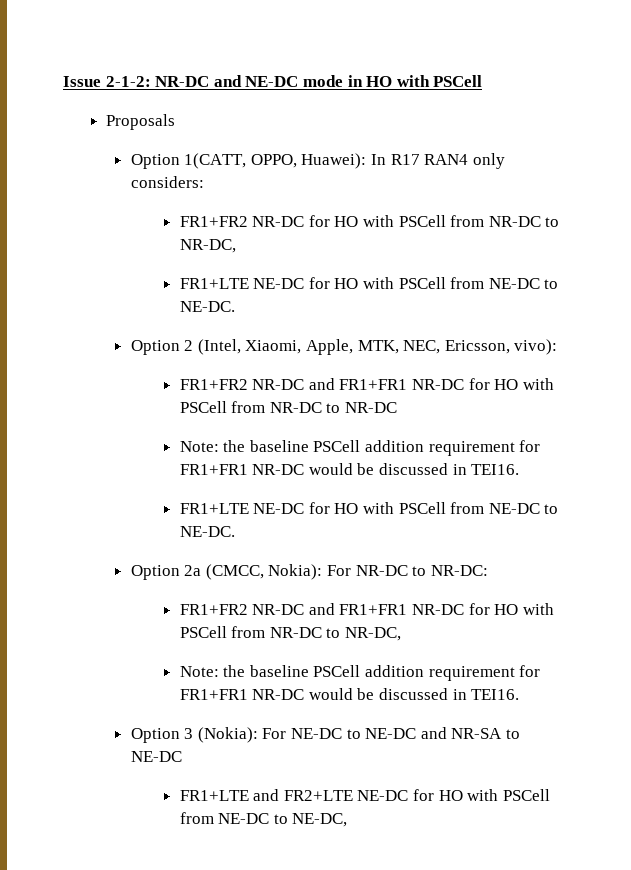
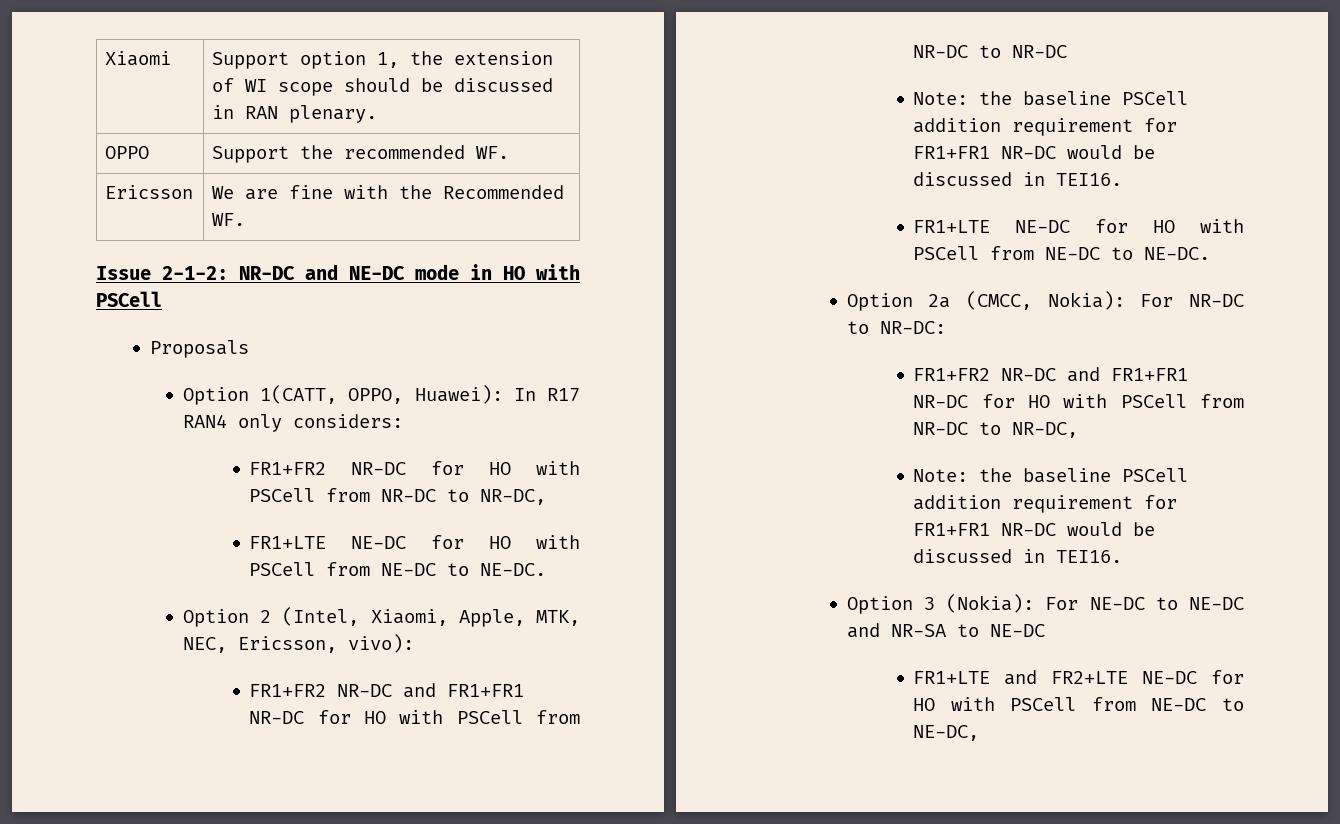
(63, 81) none -> [105,51,172,66] [212,51,554,69] [212,78,554,96] [212,105,378,123] [105,146,150,159] [212,145,510,163] [105,185,194,199] [212,185,565,200] [212,213,246,226] Xiaomi | Support option 1, the extension of WI scope should be discussed in RAN plenary. // OPPO | Support the recommended WF. // Ericsson | We are fine with the Recommended WF. //

